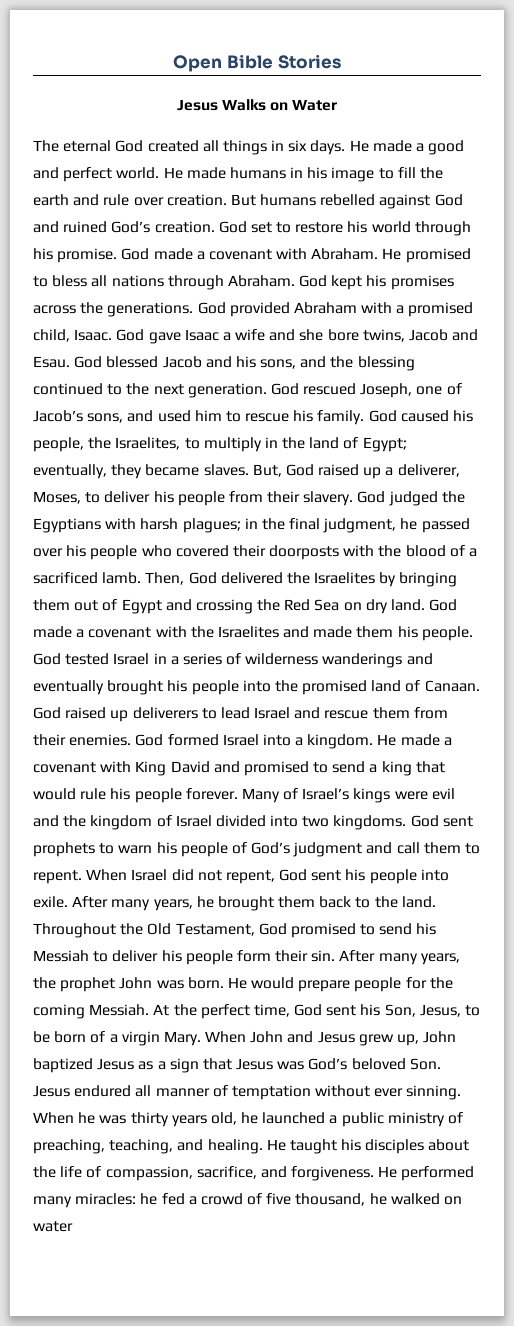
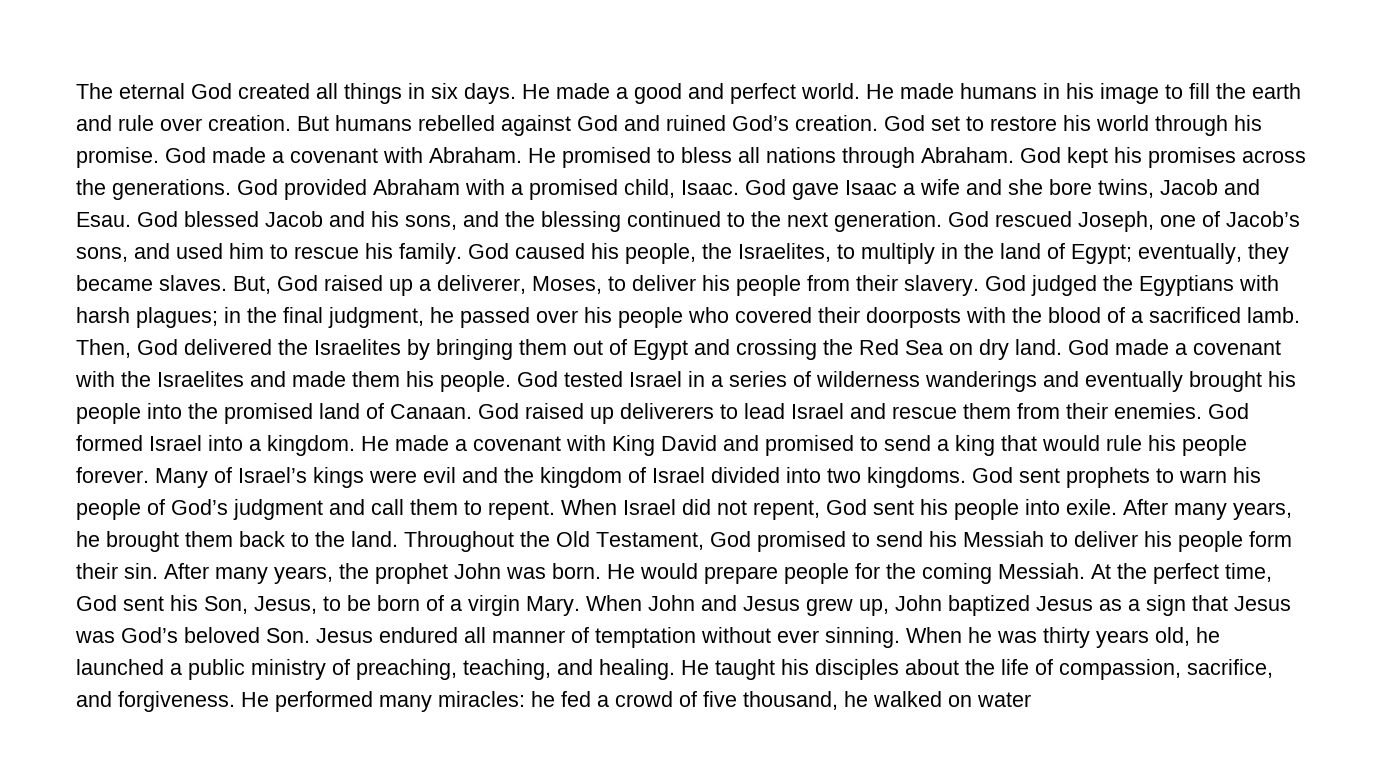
[173,54,341,72] [176,99,338,111] Open Bible Stories // Jesus Walks on Water // -> (76, 91) none

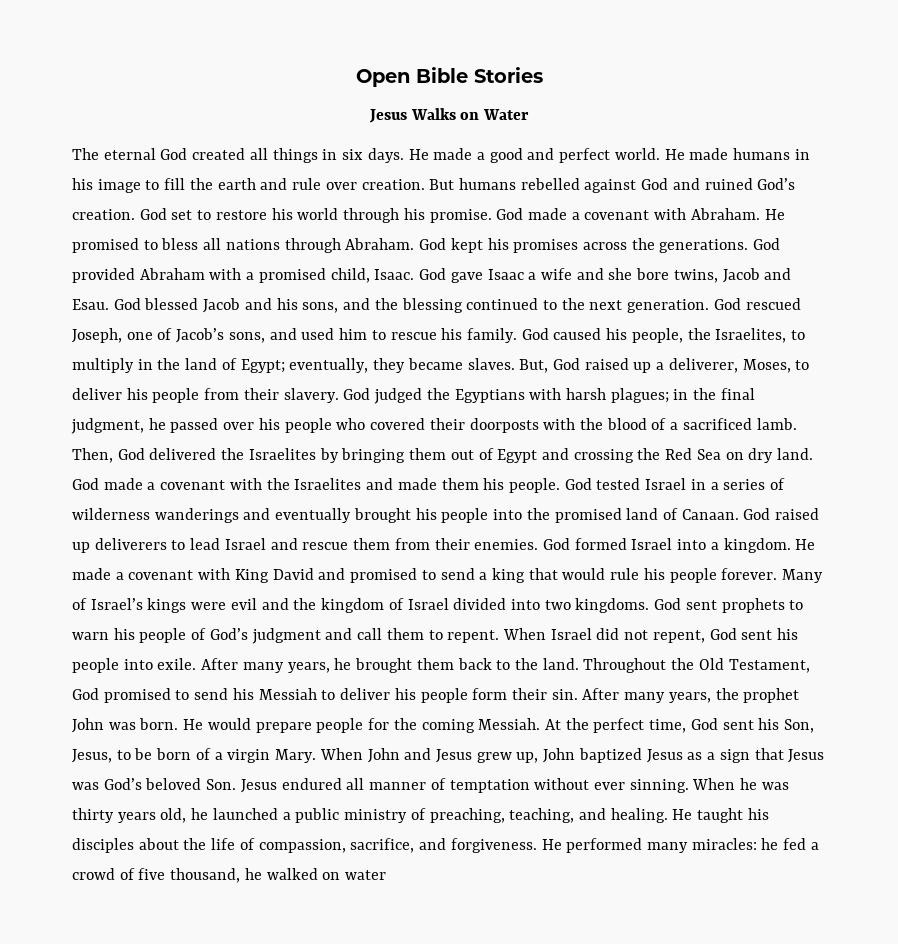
(76, 91) none -> [355,67,543,87] [368,108,530,123] Open Bible Stories // Jesus Walks on Water //

